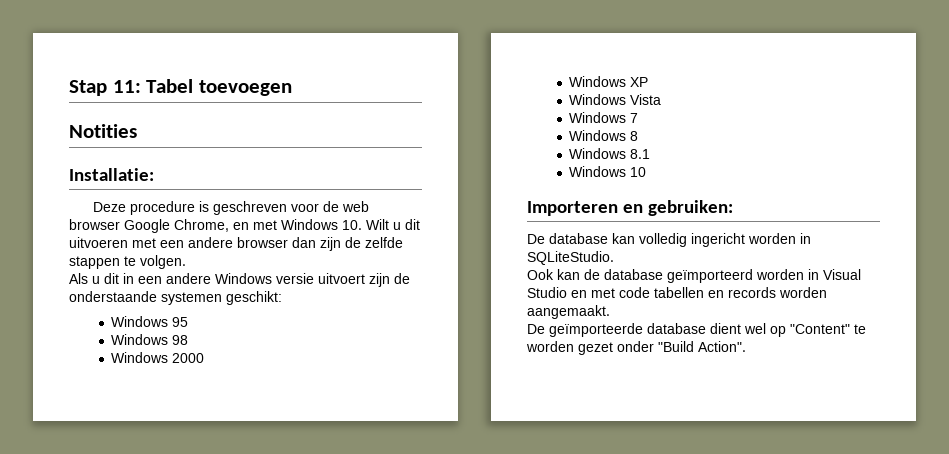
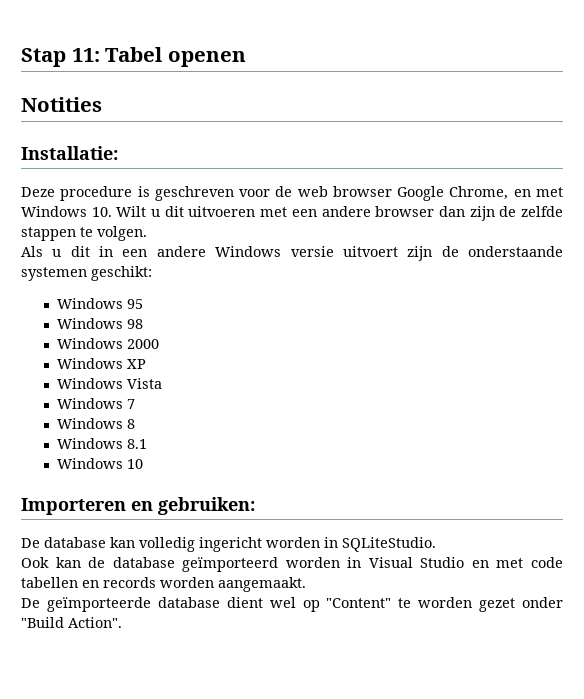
[199,80,293,96] toevoegen -> [167,51,246,67] openen

